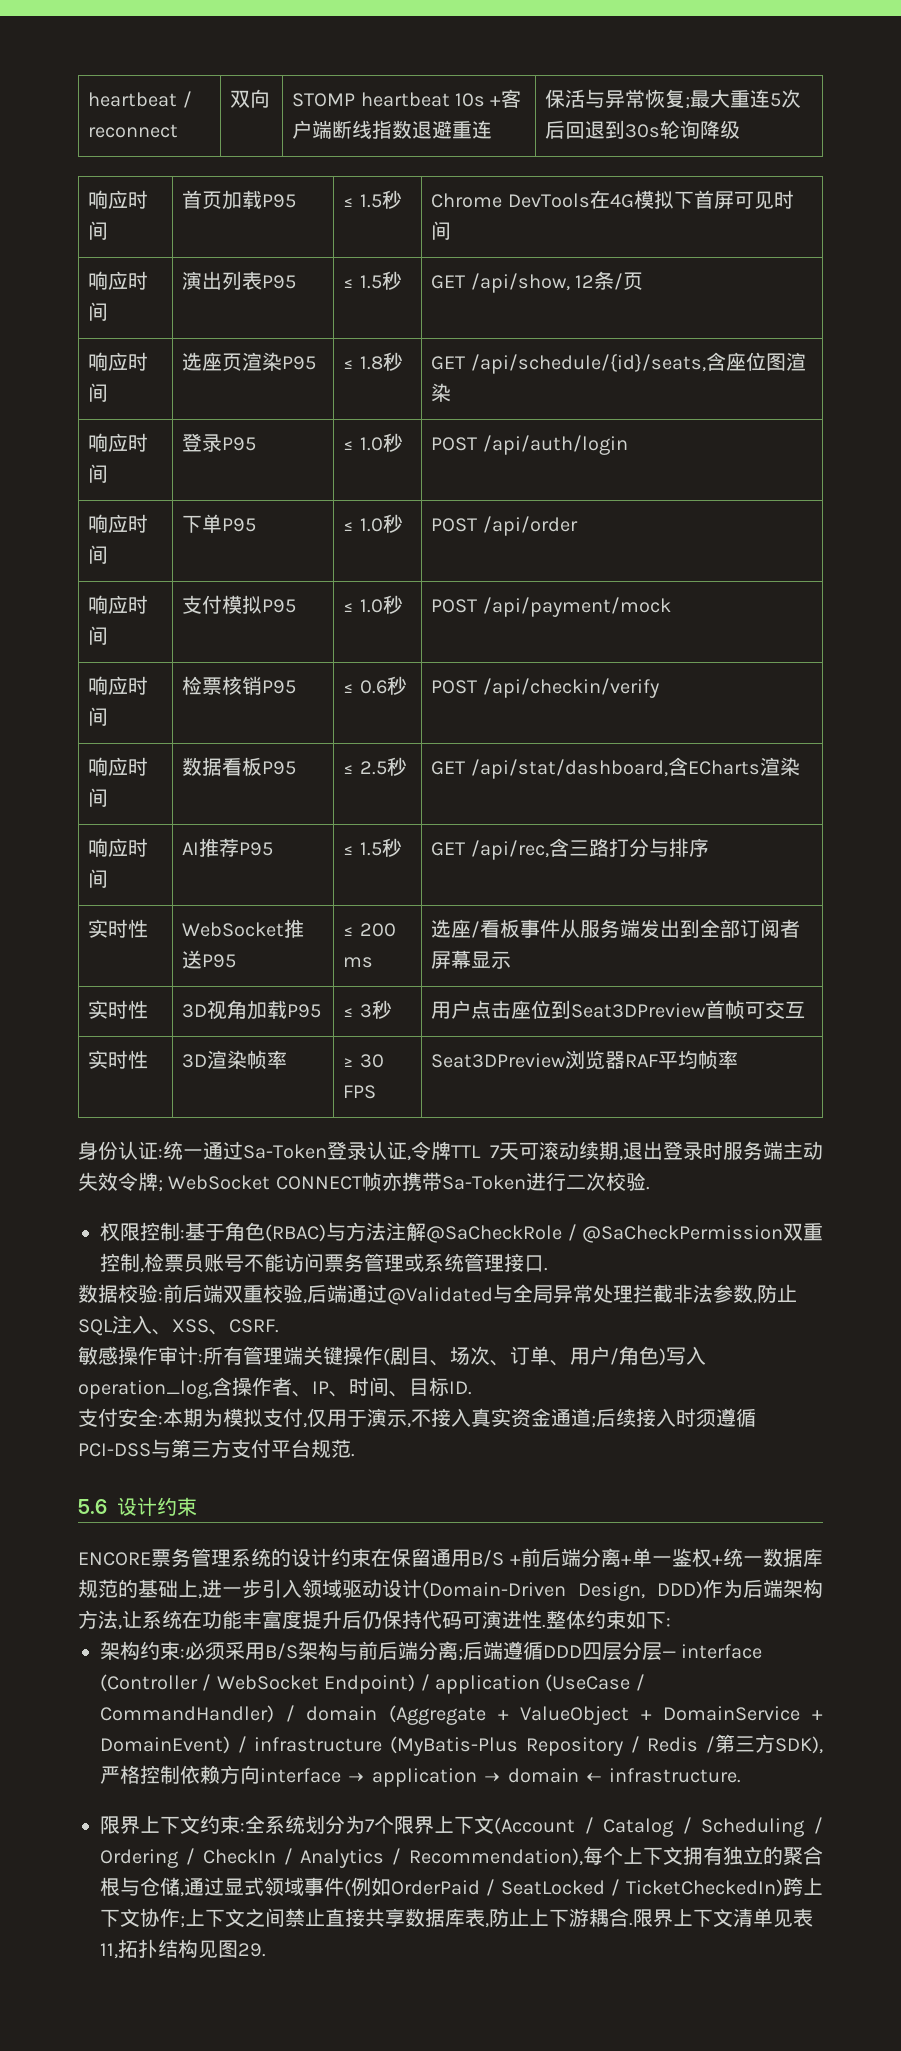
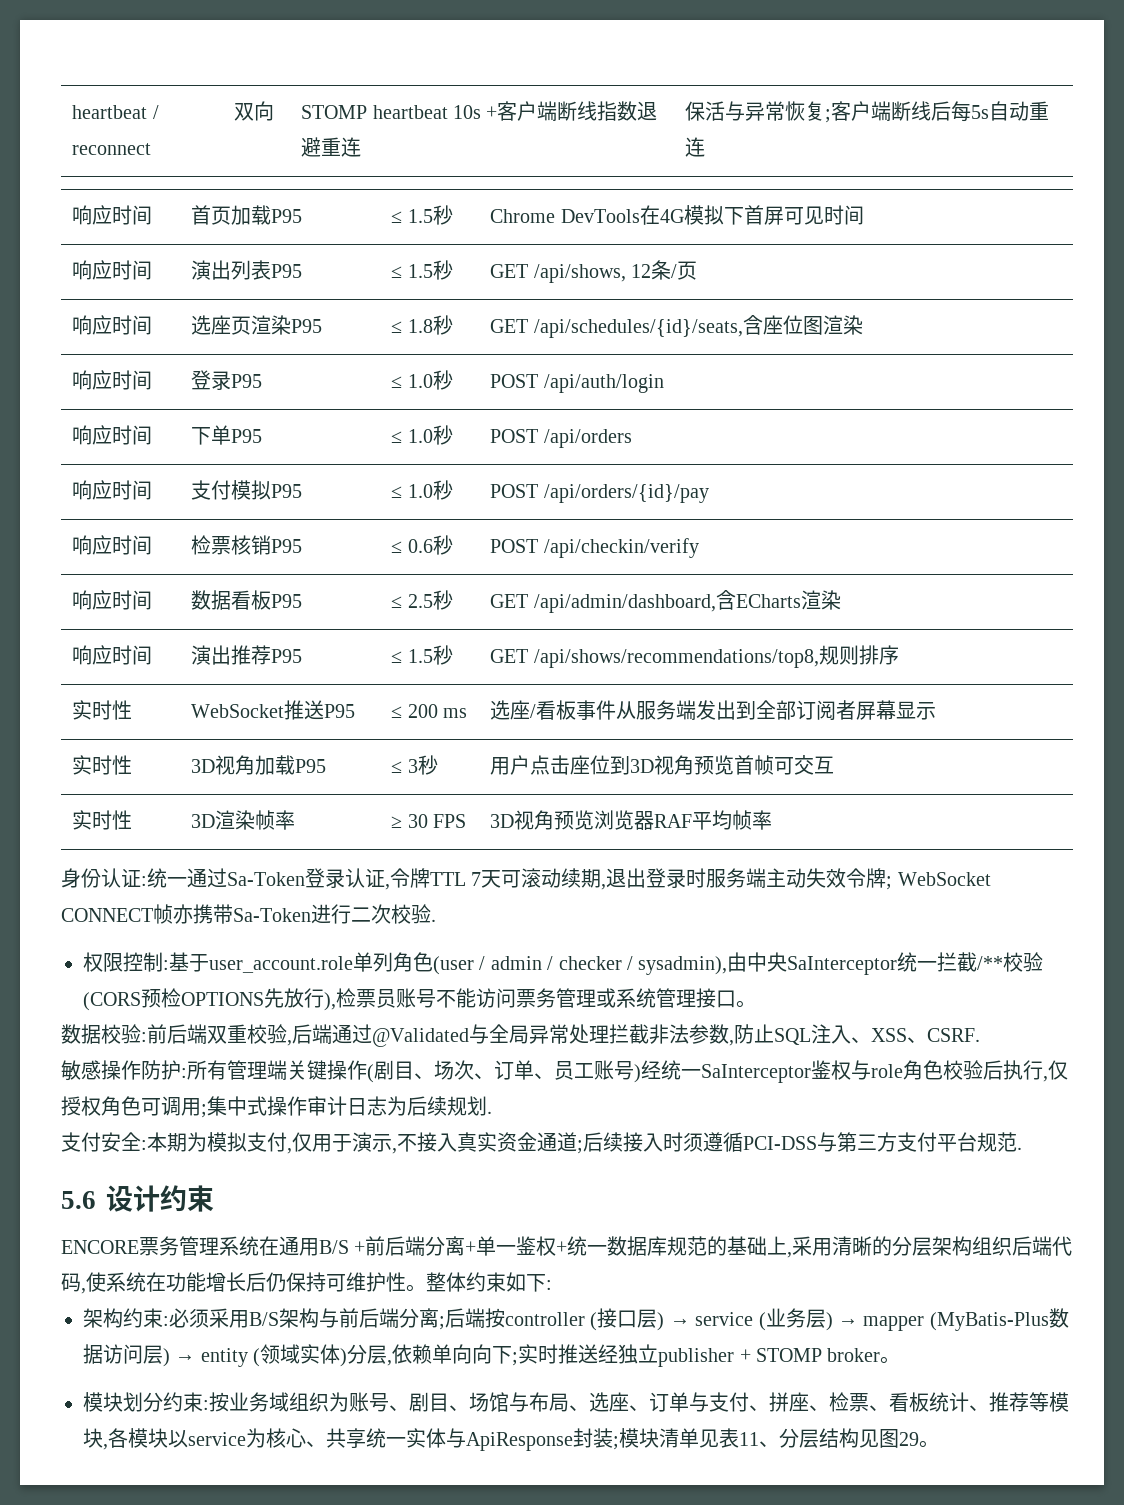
[690,89,802,108] [545,120,741,139] 最大重连5次后回退到30s轮询降级 -> [831,101,1050,122] [685,137,706,157] 客户端断线后每5s自动重连
[470,273,570,293] /api/show, -> [533,264,626,283] /api/shows,
[470,354,706,374] /api/schedule/{id}/seats, -> [533,319,743,338] /api/schedules/{id}/seats,
[482,516,578,536] /api/order -> [543,429,632,448] /api/orders
[482,597,671,617] /api/payment/mock -> [543,484,709,503] /api/orders/{id}/pay
[470,759,668,779] /api/stat/dashboard, -> [533,594,716,613] /api/admin/dashboard,
[182,842,200,855] AI -> [191,645,232,665] 演出
[470,838,669,860] /api/rec,含三路打分与 -> [533,645,859,668] /api/shows/recommendations/top8,规则
[571,1003,707,1018] Seat3DPreview -> [630,755,735,775] 3D视角预览
[431,1053,567,1068] Seat3DPreview -> [490,810,595,830] 3D视角预览
[225,1222,823,1243] [100,1253,144,1273] 角色(RBAC)与方法注解@SaCheckRole / @SaCheckPermission双重控制, -> [209,952,1044,975] [83,988,336,1011] user_account.role单列角色(user / admin / checker / sysadmin),由中央SaInterceptor统一拦截/**校验(CORS预检OPTIONS先放行),
[544,1267,548,1271] . -> [736,1000,756,1008] 。
[158,1346,198,1365] 审计 -> [141,1060,181,1080] 防护
[570,1346,706,1366] [78,1377,472,1399] 用户/角色)写入operation_log,含操作者、IP、时间、目标ID. -> [554,1060,1068,1083] [61,1096,492,1118] 员工账号)经统一SaInterceptor鉴权与role角色校验后执行,仅授权角色可调用;集中式操作审计日志为后续规划.
[271,1548,431,1567] 的设计约束在保留 -> [259,1236,279,1256] 在
[202,1579,823,1601] [78,1610,546,1630] 进一步引入领域驱动设计(Domain-Driven Design, DDD)作为后端架构方法,让系统在功能丰富度提升后仍保持代码可演进性. -> [792,1236,1073,1256] [61,1272,426,1294] 采用清晰的分层架构组织后端代码,使系统在功能增长后仍保持可维护性。
[503,1641,763,1661] [100,1674,645,1694] [100,1705,823,1725] [100,1734,823,1756] [100,1765,742,1787] [100,1815,824,1837] [100,1846,823,1868] [100,1877,823,1897] [100,1908,813,1928] [100,1939,158,1959] 遵循DDD四层分层— interface (Controller / WebSocket Endpoint) / application (UseCase / CommandHandler) / domain (Aggregate + ValueObject + DomainService + DomainEvent) / infrastructure (MyBatis-Plus Repository / Redis /第三方SDK),严格控制依赖方向interface → application → domain ← infrastructure. // 限界上下文约束:全系统划分为7个限界上下文(Account / Catalog / Scheduling / Ordering / CheckIn / Analytics / Recommendation),每个上下文拥有独立的聚合根与仓储,通过显式领域事件(例如OrderPaid / SeatLocked / TicketCheckedIn)跨上下文协作;上下文之间禁止直接共享数据库表,防止上下游耦合.限界上下文清单见表11,拓扑 -> [485,1308,1069,1331] [83,1344,901,1367] [83,1392,1069,1412] [83,1428,819,1451] 按controller (接口层) → service (业务层) → mapper (MyBatis-Plus数据访问层) → entity (领域实体)分层,依赖单向向下;实时推送经独立publisher + STOMP broker。 // 模块划分约束:按业务域组织为账号、剧目、场馆与布局、选座、订单与支付、拼座、检票、看板统计、推荐等模块,各模块以service为核心、共享统一实体与ApiResponse封装;模块清单见表11、分层
[238,1943,266,1957] 29. -> [899,1432,939,1448] 29。

